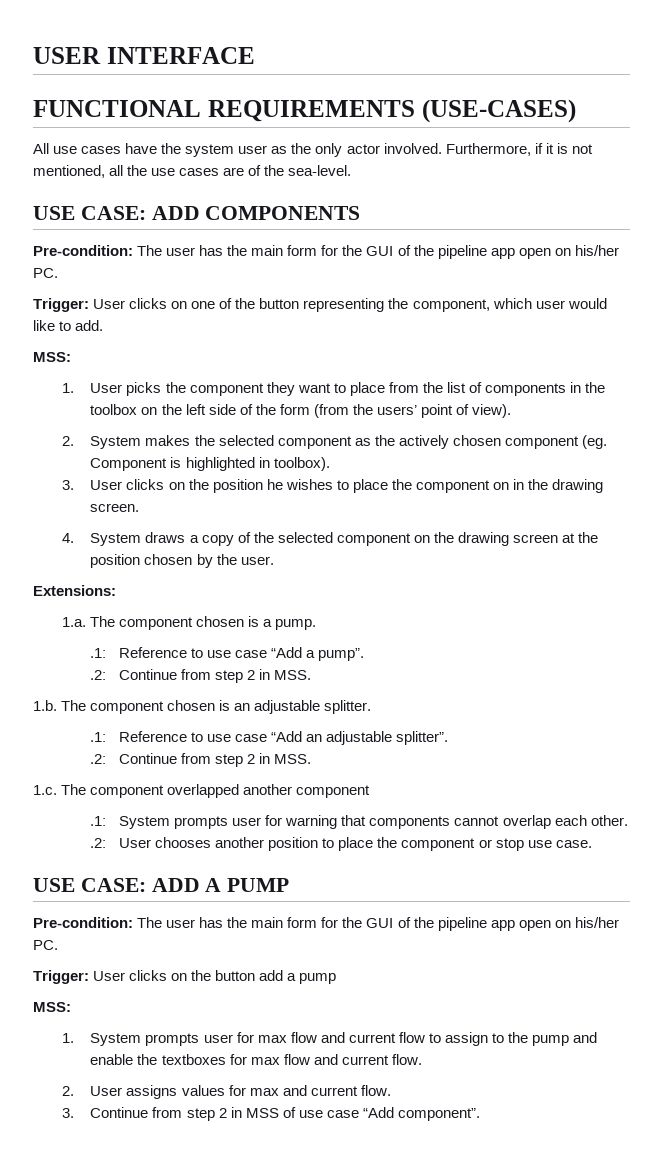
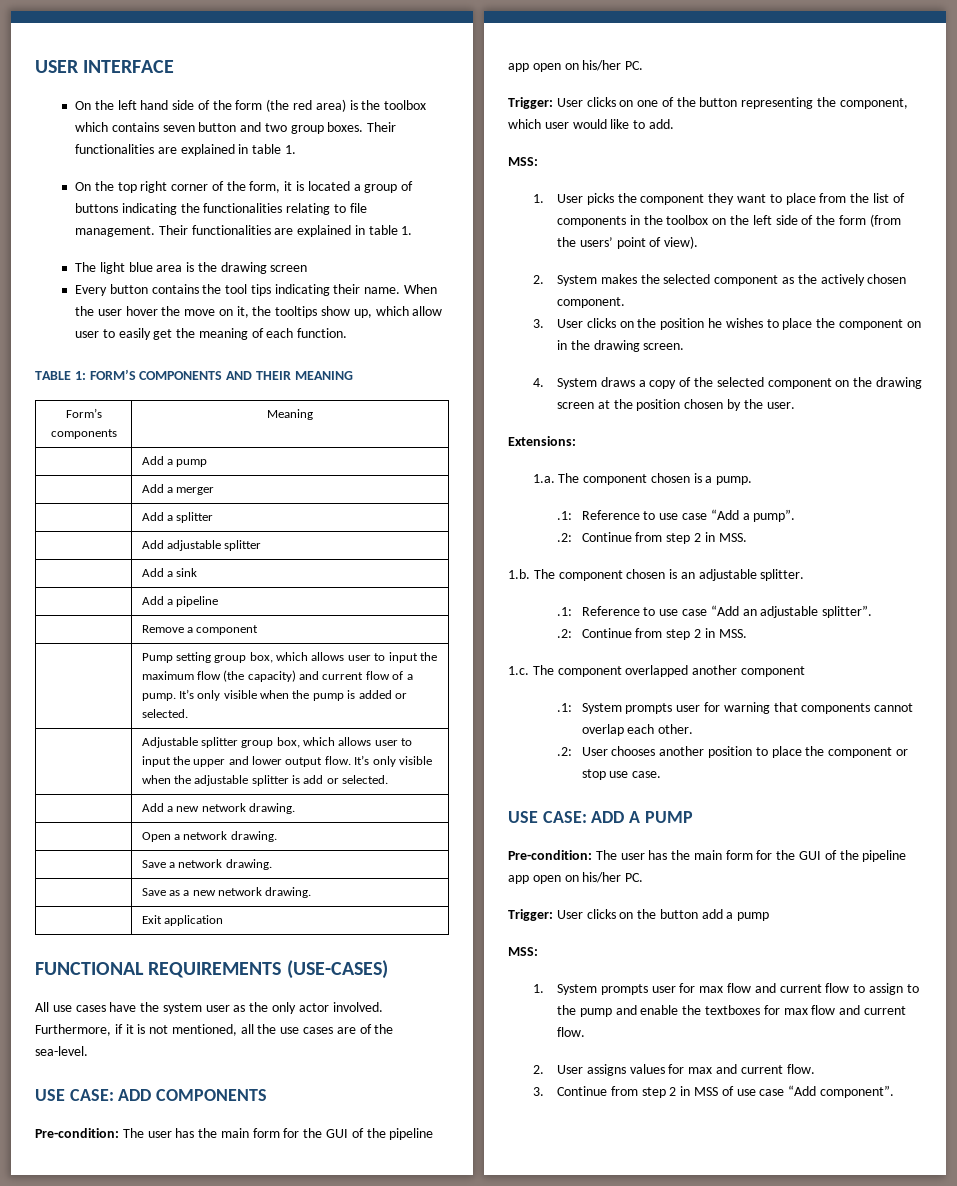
(255, 55) none -> [74,99,427,112] [74,122,397,134] [74,144,296,156] [74,181,414,193] [74,203,367,215] [74,225,413,237] [74,262,308,274] [74,284,437,296] [74,306,443,318] [74,328,348,340] [35,369,353,380] [65,408,102,418] [50,429,117,439] [267,409,313,420] [141,456,208,467] [141,484,215,495] [141,512,214,523] [141,540,262,551] [141,568,198,577] [141,596,219,607] [141,625,259,635] [141,652,437,663] [141,670,413,682] [141,689,407,701] [141,709,188,718] [141,737,413,748] [141,755,432,767] [141,775,389,786] [141,803,296,814] [141,831,277,842] [141,859,272,870] [141,887,312,898] [141,915,223,926] // On the left hand side of the form (the red area) is the toolbox which contains seven button and two group boxes. Their functionalities are explained in table 1. // On the top right corner of the form, it is located a group of buttons indicating the functionalities relating to file management. Their functionalities are explained in table 1. // The light blue area is the drawing screen // Every button contains the tool tips indicating their name. When the user hover the move on it, the tooltips show up, which allow user to easily get the meaning of each function. // TABLE 1: FORM’S COMPONENTS AND THEIR MEANING // Form’s components | Meaning // | Add a pump // | Add a merger // | Add a splitter // | Add adjustable splitter // | Add a sink // | Add a pipeline // | Remove a component // | Pump setting group box, which allows user to input the maximum flow (the capacity) and current flow of a pump. It’s only visible when the pump is added or selected. // | Adjustable splitter group box, which allows user to input the upper and lower output flow. It’s only visible when the adjustable splitter is add or selected. // | Add a new network drawing. // | Open a network drawing. // | Save a network drawing. // | Save as a new network drawing. // | Exit application
[504,435,607,449] [90,457,330,471] component (eg. Component is highlighted in toolbox). -> [557,297,626,308] component.

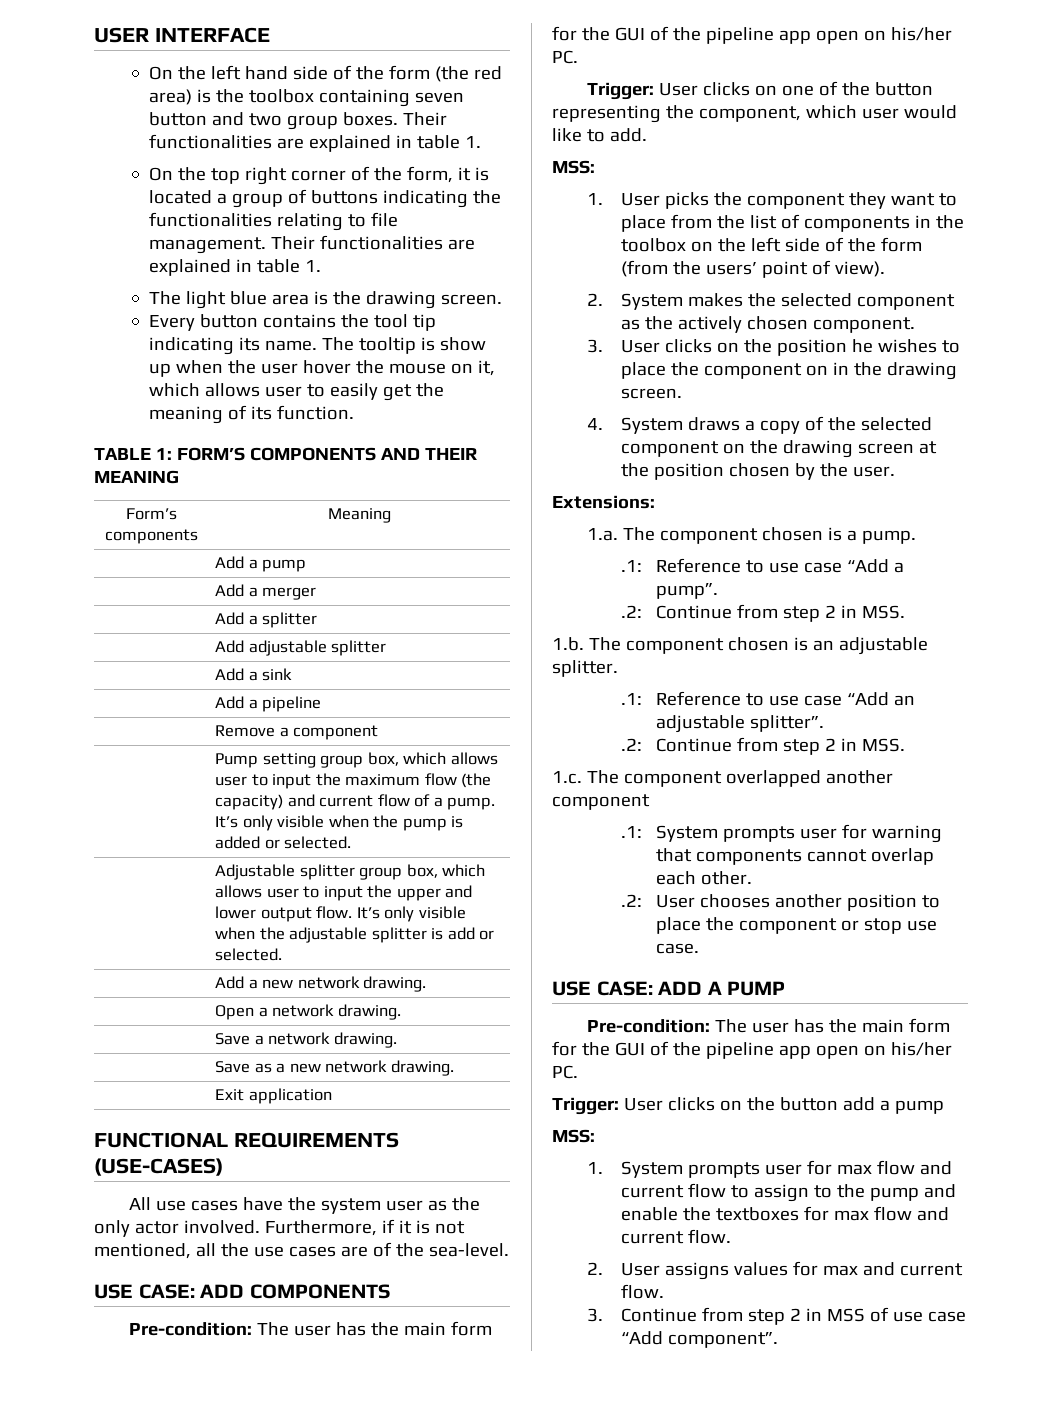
[74,122,159,132] which contains -> [319,89,411,107] containing
[270,265,308,272] screen -> [441,294,503,305] screen.
[250,284,437,296] tips indicating their name. When -> [413,314,437,331] [149,337,487,355] [149,360,224,377] tip indicating its name. The tooltip is show up when
[184,309,216,316] move -> [389,363,447,374] mouse
[252,306,443,318] the tooltips show up, which allow -> [149,383,261,397] which allows
[266,328,294,338] each -> [251,406,273,420] its

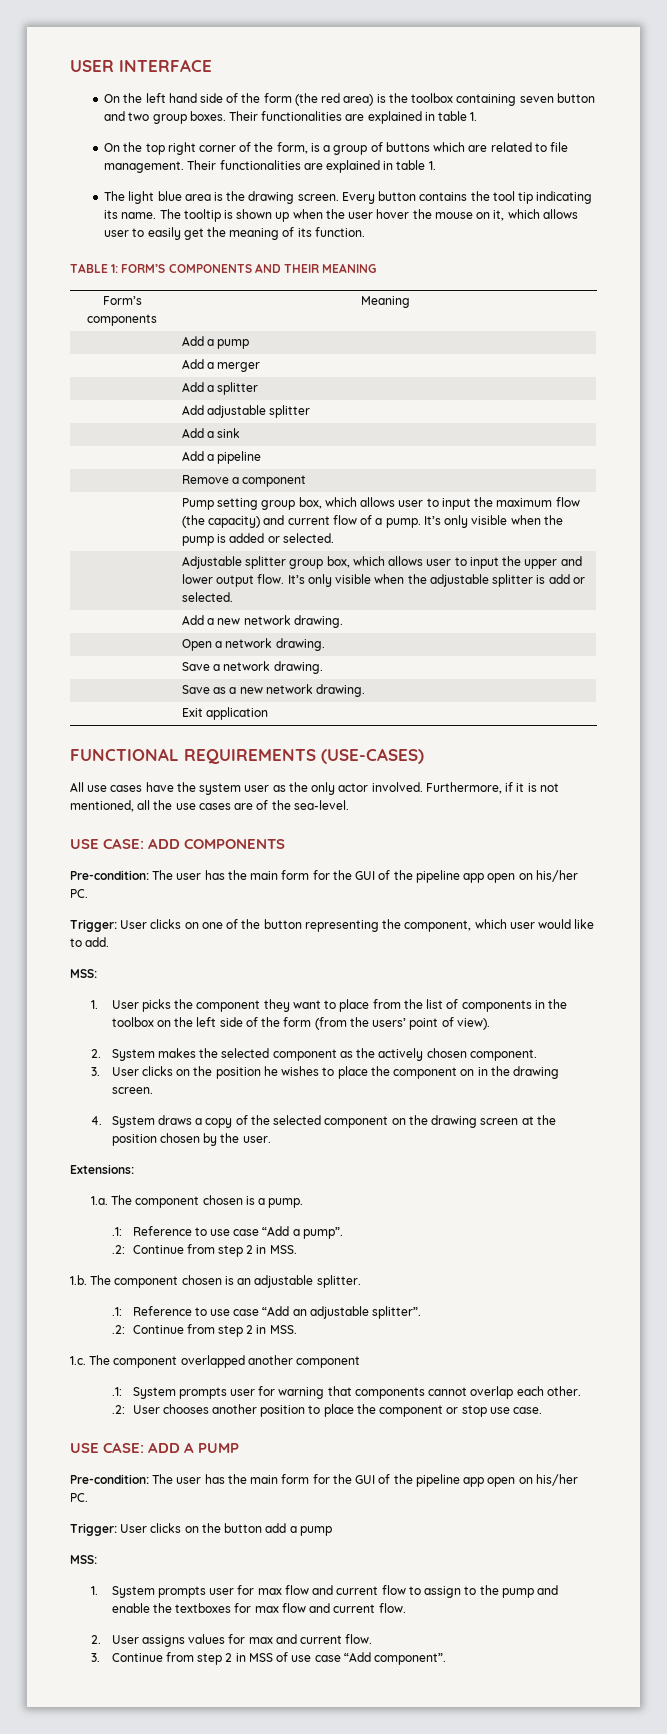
[458,167,490,181] [149,190,213,204] it is located -> [310,143,320,152] is
[383,190,502,208] [149,212,344,231] indicating the functionalities relating -> [433,142,532,152] which are related
(503, 299) // -> (339, 197) none
[440,337,487,351] show -> [236,209,273,219] shown

